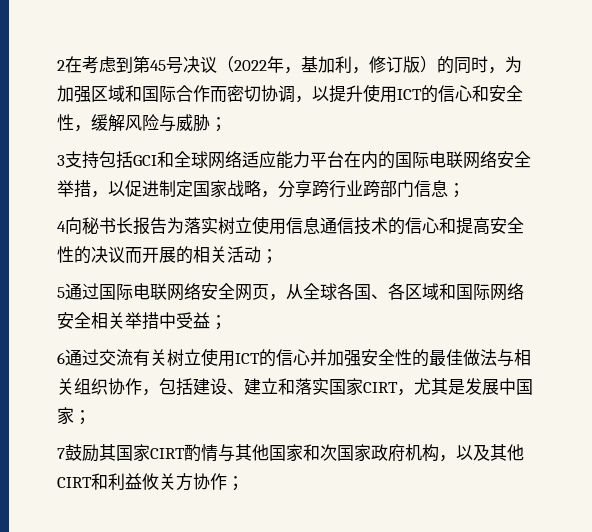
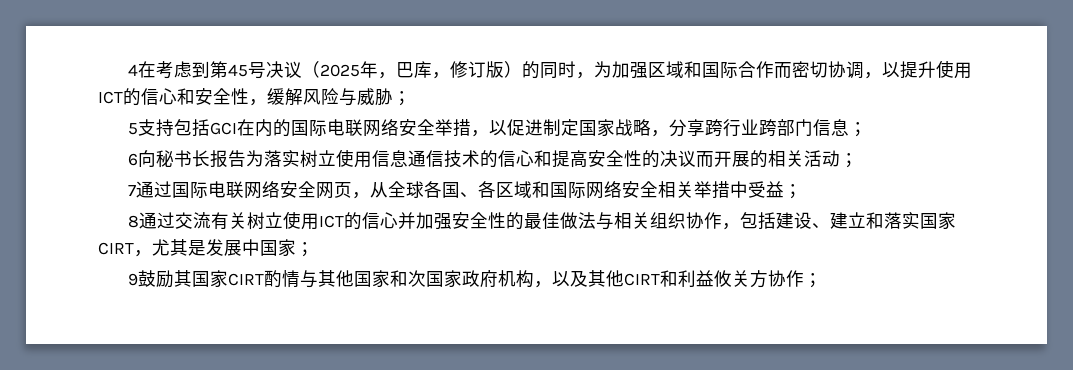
[57,60,65,71] 2 -> [128,64,139,76] 4
[234,56,352,74] 2022年，基加利 -> [320,61,433,79] 2025年，巴库
[57,155,65,166] 3 -> [128,123,139,135] 5
[157,151,344,169] 和全球网络适应能力平台 -> (238, 128) none
[57,221,66,232] 4 -> [128,153,139,166] 6
[57,287,65,298] 5 -> [128,185,137,196] 7
[57,352,65,364] 6 -> [128,215,140,228] 8
[57,448,65,459] 7 -> [128,273,139,286] 9

